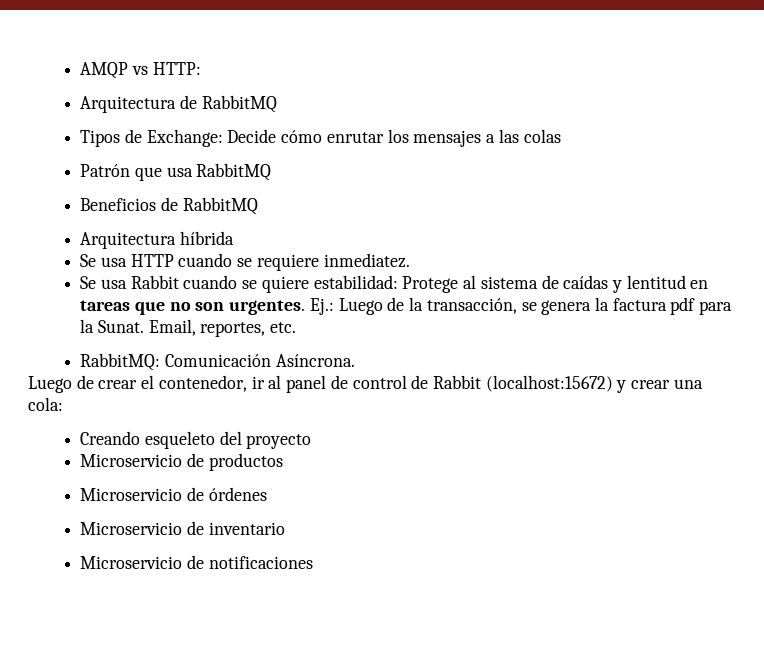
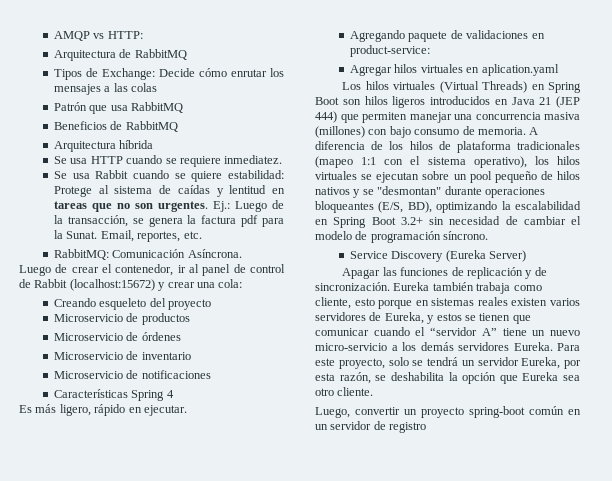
(313, 562) none -> [54,389,174,401] [19,404,187,416] [350,30,545,42] [350,45,431,57] [350,64,559,76] [342,81,581,93] [315,96,580,108] [315,111,580,123] [315,126,539,138] [315,141,580,153] [315,156,580,168] [315,171,580,183] [315,186,545,198] [315,201,581,213] [315,216,581,228] [315,231,489,243] [350,250,527,262] [342,267,547,279] [315,282,542,294] [315,297,580,309] [315,312,531,324] [315,327,580,336] [315,342,580,351] [315,357,581,369] [315,372,580,384] [315,387,374,396] [315,406,581,418] [315,421,427,433] // Características Spring 4 // Es más ligero, rápido en ejecutar. // Agregando paquete de validaciones en product-service: // Agregar hilos virtuales en aplication.yaml // Los hilos virtuales (Virtual Threads) en Spring Boot son hilos ligeros introducidos en Java 21 (JEP 444) que permiten manejar una concurrencia masiva (millones) con bajo consumo de memoria. A diferencia de los hilos de plataforma tradicionales (mapeo 1:1 con el sistema operativo), los hilos virtuales se ejecutan sobre un pool pequeño de hilos nativos y se "desmontan" durante operaciones bloqueantes (E/S, BD), optimizando la escalabilidad en Spring Boot 3.2+ sin necesidad de cambiar el modelo de programación síncrono. // Service Discovery (Eureka Server) // Apagar las funciones de replicación y de sincronización. Eureka también trabaja como cliente, esto porque en sistemas reales existen varios servidores de Eureka, y estos se tienen que comunicar cuando el “servidor A” tiene un nuevo micro-servicio a los demás servidores Eureka. Para este proyecto, solo se tendrá un servidor Eureka, por esta razón, se deshabilita la opción que Eureka sea otro cliente. // Luego, convertir un proyecto spring-boot común en un servidor de registro

